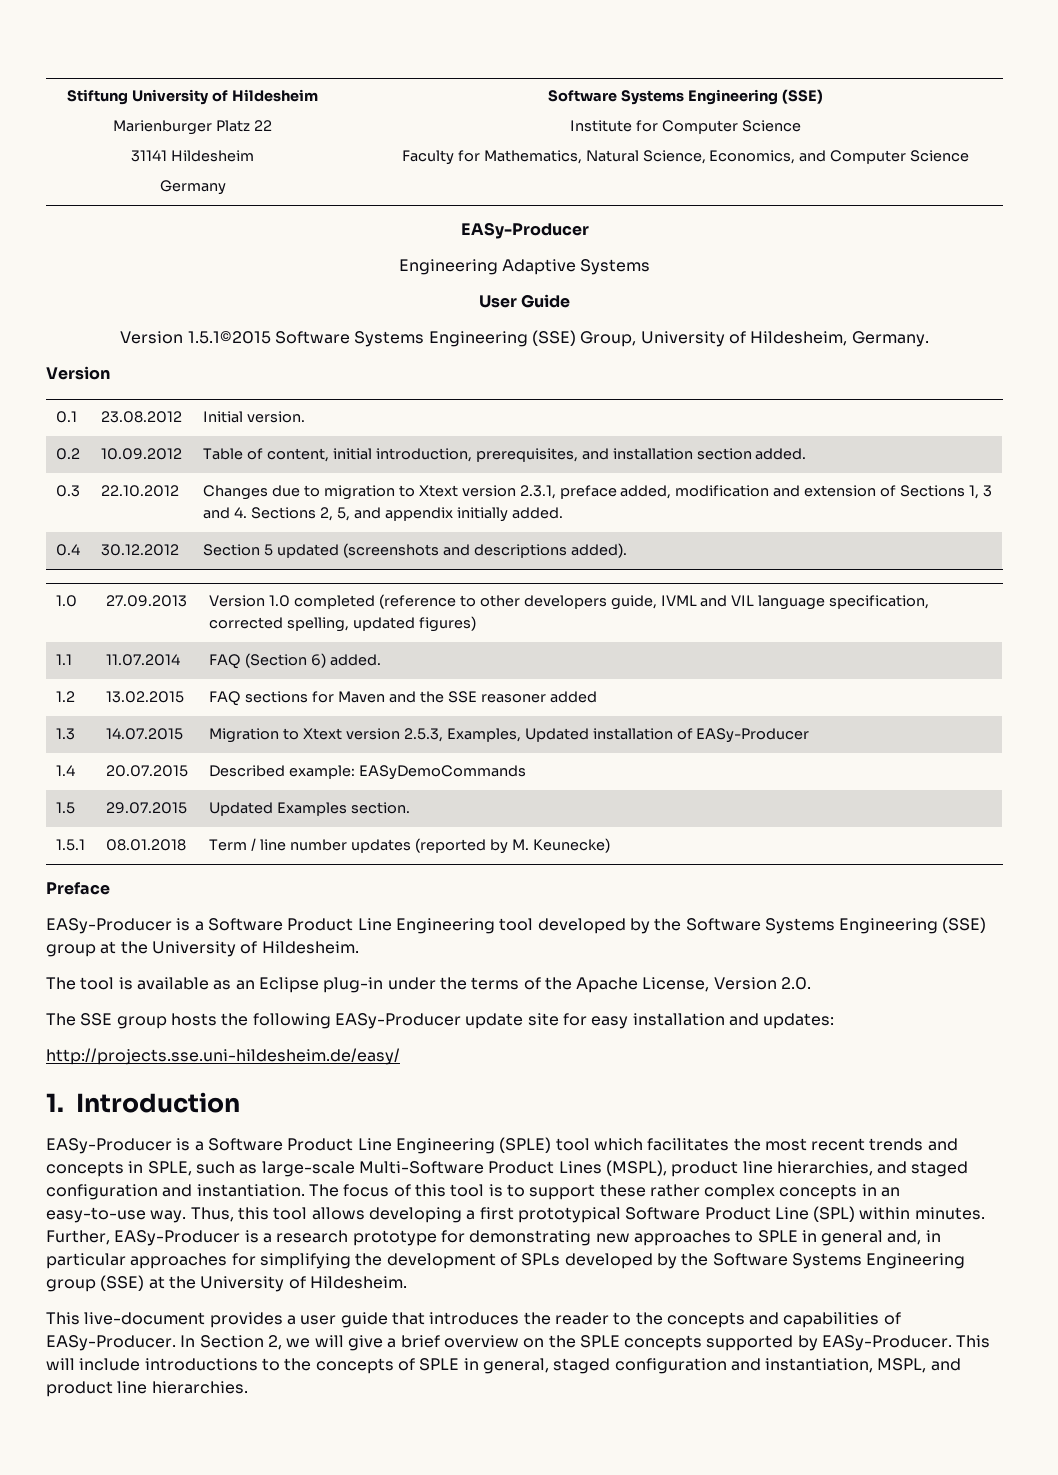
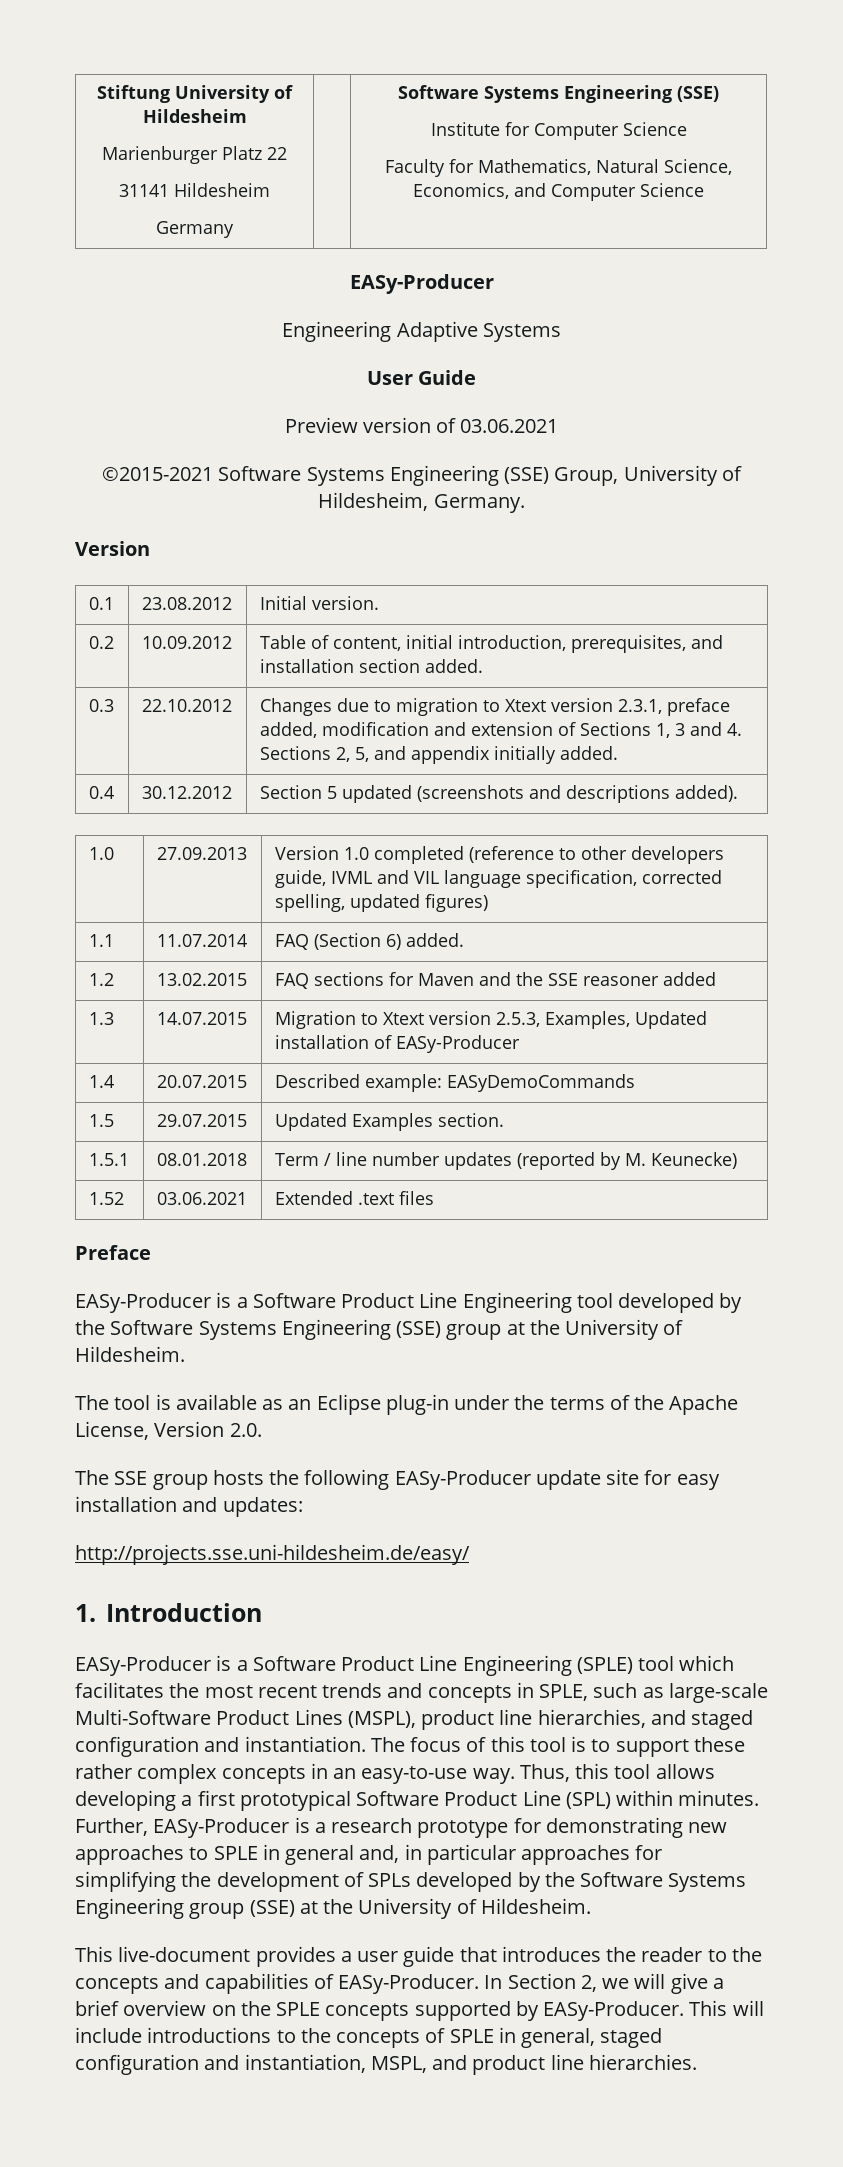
[120,331,271,344] Version 1.5.1©2015 -> [284,417,559,433] [102,467,214,481] Preview version of 03.06.2021 // ©2015-2021
(610, 845) none -> [88,1192,124,1205] [156,1192,247,1205] [274,1191,434,1205] // 1.52 | 03.06.2021 | Extended .text files

